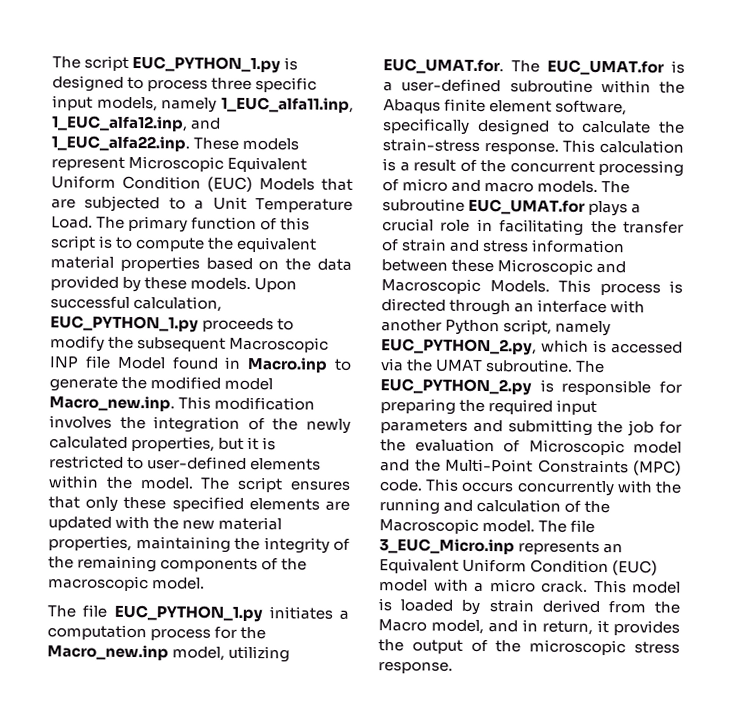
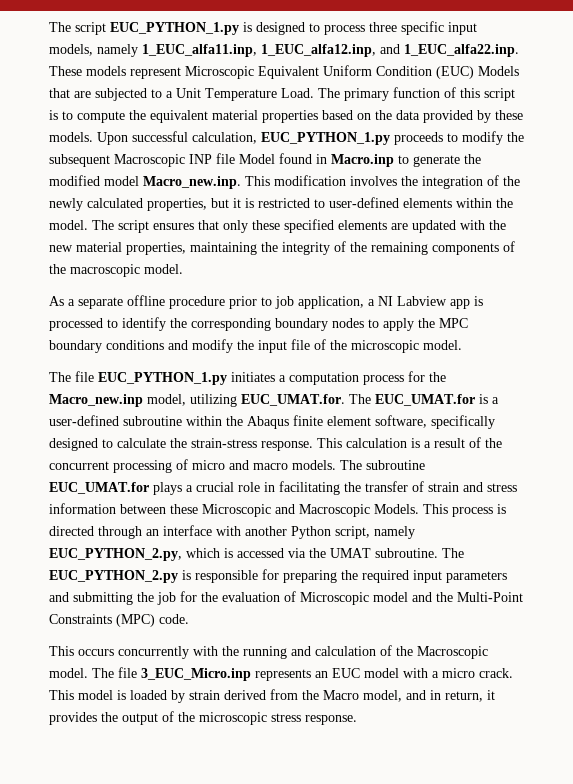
(206, 583) none -> [49,295,483,309] [49,317,468,331] [49,339,462,353] // As a separate offline procedure prior to job application, a NI Labview app is processed to identify the corresponding boundary nodes to apply the MPC boundary conditions and modify the input file of the microscopic model.
(423, 485) none -> (189, 619) //
[379,558,659,576] Equivalent Uniform Condition (EUC) -> [332,668,360,678] EUC

